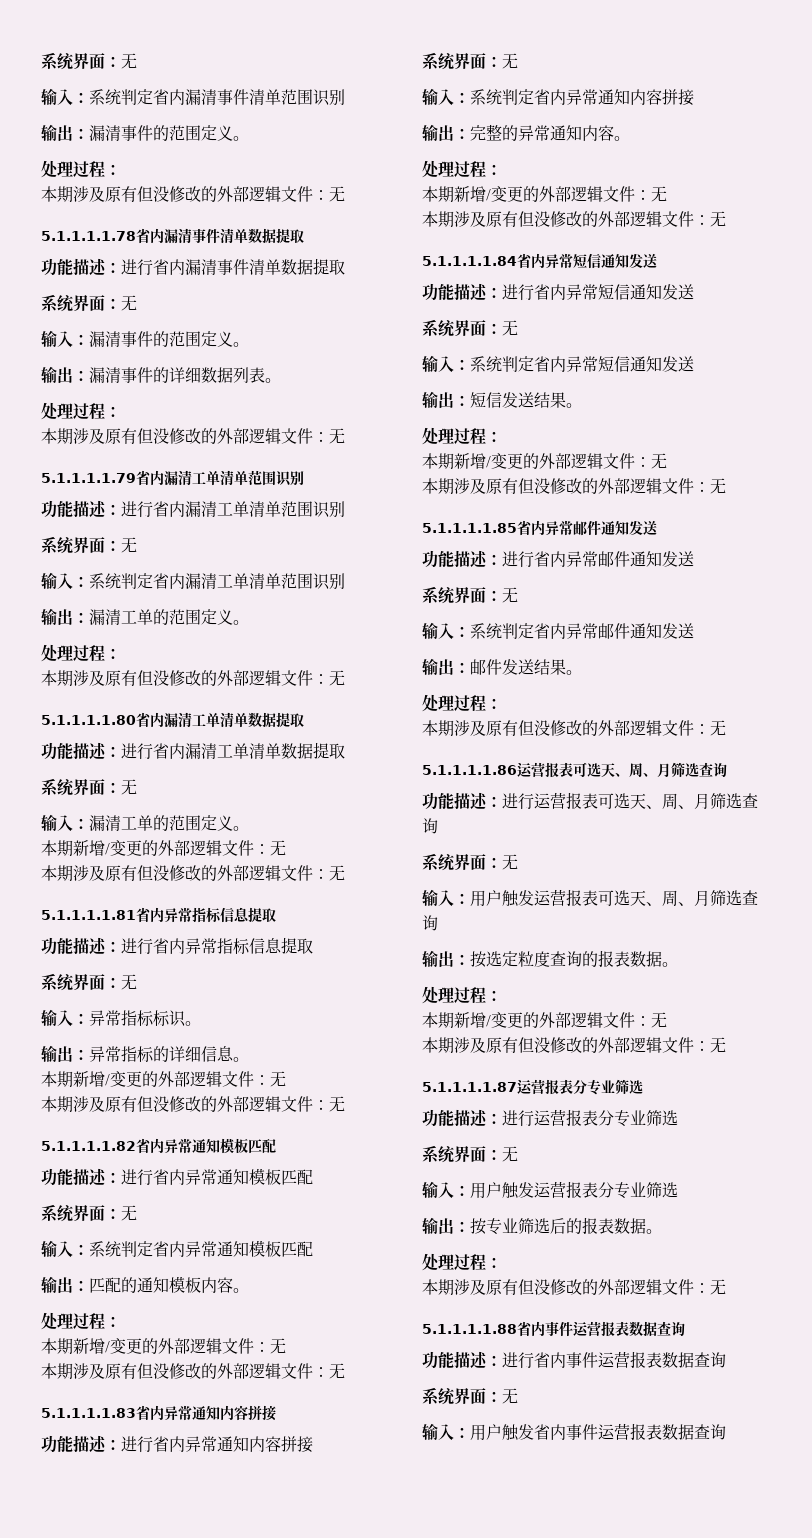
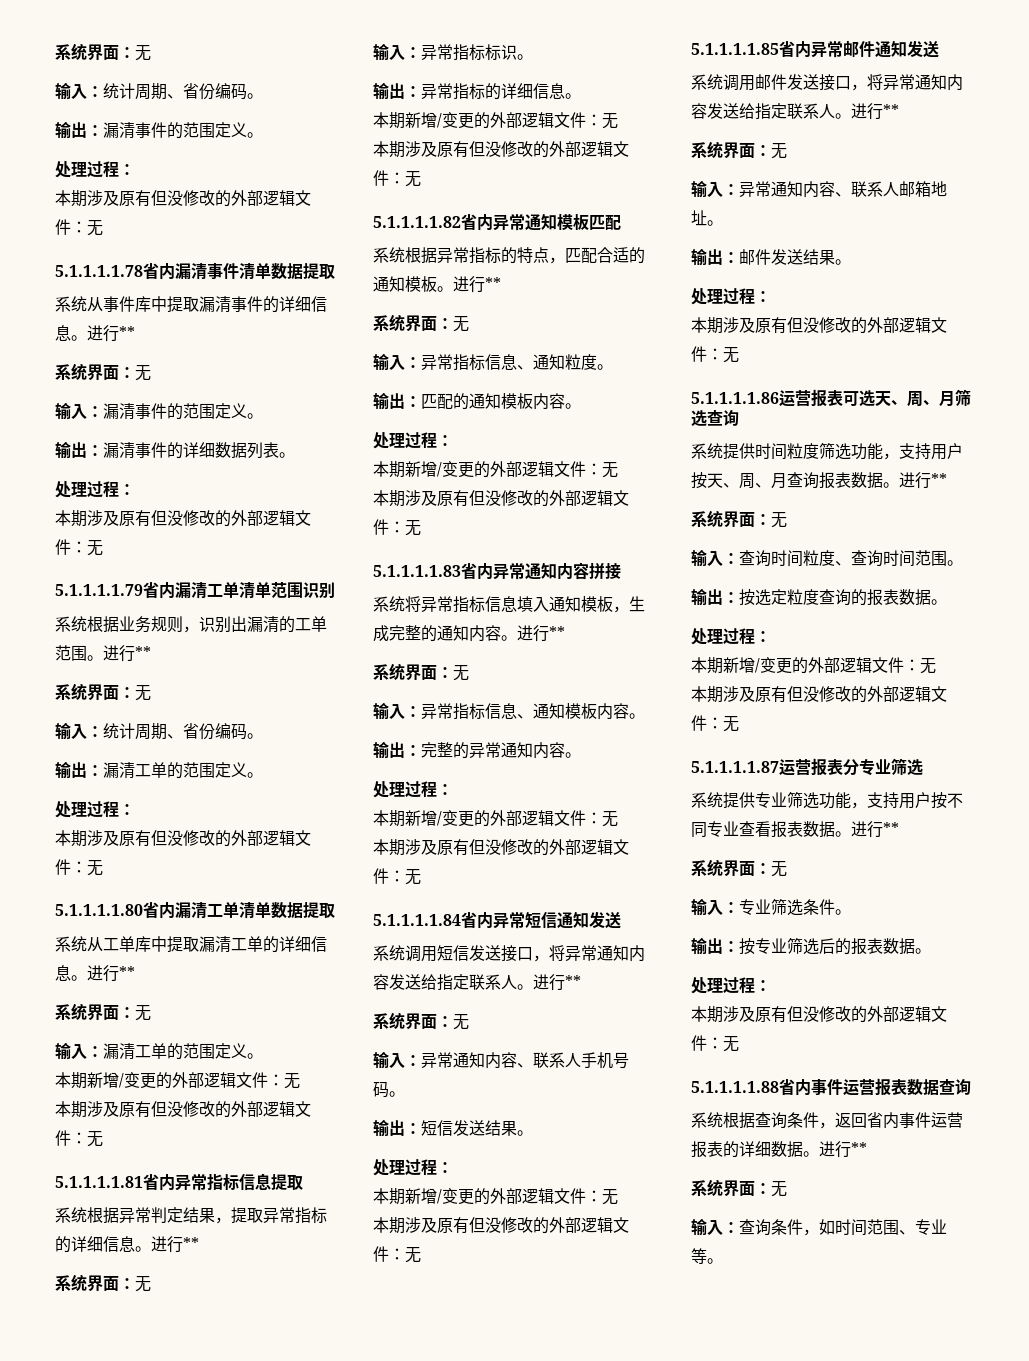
[41,52,137,70] [41,88,345,106] 系统界面：无 // 输入：系统判定省内漏清事件清单范围识别 -> [55,43,151,61] [55,82,263,100] 系统界面：无 // 输入：统计周期、省份编码。
[41,258,345,276] 功能描述：进行省内漏清事件清单数据提取 -> [55,296,327,313] [55,325,135,342] 系统从事件库中提取漏清事件的详细信息。进行**
[41,500,345,518] [41,536,137,554] [41,572,345,590] 功能描述：进行省内漏清工单清单范围识别 // 系统界面：无 // 输入：系统判定省内漏清工单清单范围识别 -> [55,616,327,633] [55,645,151,662] [55,683,151,701] [55,722,263,740] 系统根据业务规则，识别出漏清的工单范围。进行** // 系统界面：无 // 输入：统计周期、省份编码。
[41,742,345,760] 功能描述：进行省内漏清工单清单数据提取 -> [55,936,327,953] [55,965,135,982] 系统从工单库中提取漏清工单的详细信息。进行**
[41,937,313,955] 功能描述：进行省内异常指标信息提取 -> [55,1207,327,1224] [55,1236,199,1253] 系统根据异常判定结果，提取异常指标的详细信息。进行**
[41,1168,313,1186] [41,1204,137,1222] [41,1240,313,1258] 功能描述：进行省内异常通知模板匹配 // 系统界面：无 // 输入：系统判定省内异常通知模板匹配 -> [373,247,645,264] [373,276,501,293] [373,314,469,332] [373,353,613,371] 系统根据异常指标的特点，匹配合适的通知模板。进行** // 系统界面：无 // 输入：异常指标信息、通知粒度。
[41,1435,313,1453] [422,52,518,70] [422,88,694,106] 功能描述：进行省内异常通知内容拼接 // 系统界面：无 // 输入：系统判定省内异常通知内容拼接 -> [373,596,645,613] [373,625,565,642] [373,663,469,681] [373,702,645,720] 系统将异常指标信息填入通知模板，生成完整的通知内容。进行** // 系统界面：无 // 输入：异常指标信息、通知模板内容。
[422,283,694,301] [422,319,518,337] [422,355,694,373] 功能描述：进行省内异常短信通知发送 // 系统界面：无 // 输入：系统判定省内异常短信通知发送 -> [373,945,645,962] [373,974,581,991] [373,1012,469,1030] [373,1051,629,1069] [373,1081,405,1098] 系统调用短信发送接口，将异常通知内容发送给指定联系人。进行** // 系统界面：无 // 输入：异常通知内容、联系人手机号码。
[422,550,694,568] [422,586,518,604] [422,622,694,640] 功能描述：进行省内异常邮件通知发送 // 系统界面：无 // 输入：系统判定省内异常邮件通知发送 -> [691,74,963,91] [691,103,899,120] [691,141,787,159] [691,180,947,198] [691,210,723,226] 系统调用邮件发送接口，将异常通知内容发送给指定联系人。进行** // 系统界面：无 // 输入：异常通知内容、联系人邮箱地址。
[422,792,758,810] [422,818,438,834] [422,853,518,871] [422,889,758,907] [422,915,438,931] 功能描述：进行运营报表可选天、周、月筛选查询 // 系统界面：无 // 输入：用户触发运营报表可选天、周、月筛选查询 -> [691,442,963,460] [691,472,947,489] [691,510,787,528] [691,549,963,567] 系统提供时间粒度筛选功能，支持用户按天、周、月查询报表数据。进行** // 系统界面：无 // 输入：查询时间粒度、查询时间范围。
[422,1109,678,1127] [422,1145,518,1163] [422,1181,678,1199] 功能描述：进行运营报表分专业筛选 // 系统界面：无 // 输入：用户触发运营报表分专业筛选 -> [691,791,963,809] [691,821,899,838] [691,859,787,877] [691,898,851,916] 系统提供专业筛选功能，支持用户按不同专业查看报表数据。进行** // 系统界面：无 // 输入：专业筛选条件。
[422,1351,726,1369] [422,1387,518,1405] [422,1423,726,1441] 功能描述：进行省内事件运营报表数据查询 // 系统界面：无 // 输入：用户触发省内事件运营报表数据查询 -> [691,1112,963,1129] [691,1141,867,1158] [691,1179,787,1197] [691,1218,947,1236] [691,1248,723,1264] 系统根据查询条件，返回省内事件运营报表的详细数据。进行** // 系统界面：无 // 输入：查询条件，如时间范围、专业等。

